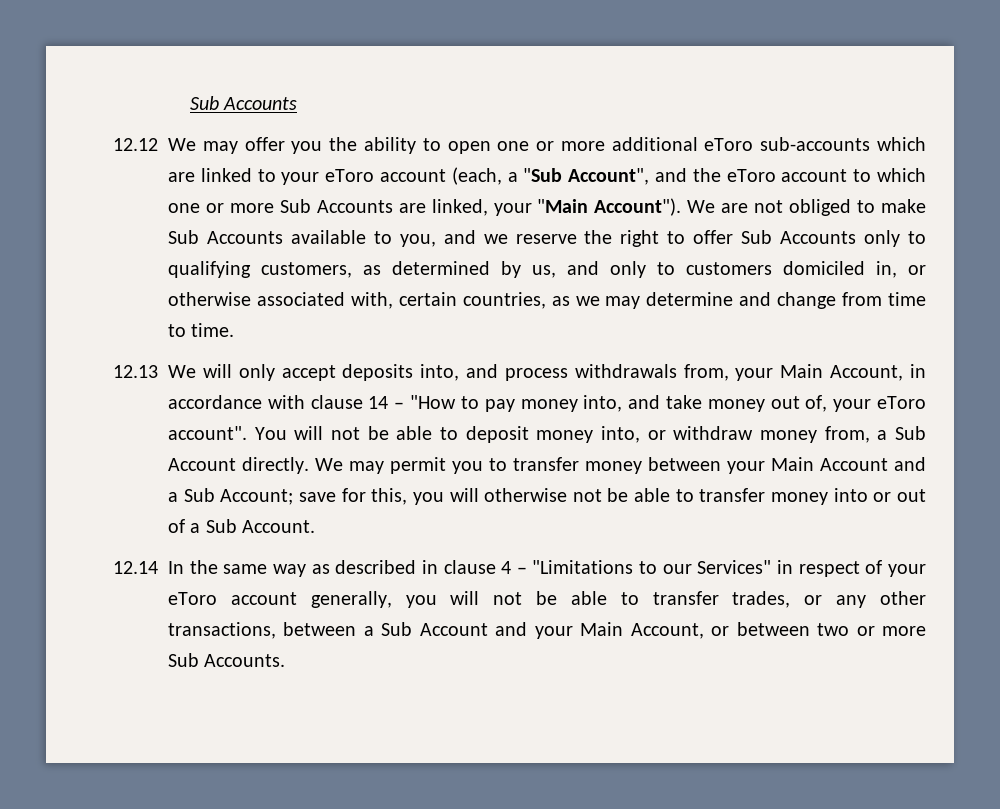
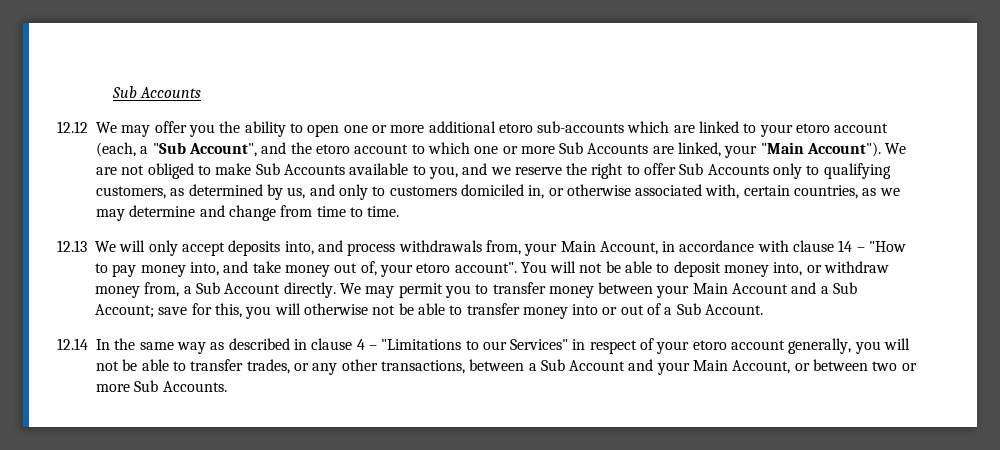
[704,138,754,151] eToro -> [498,123,533,133] etoro
[325,169,375,182] eToro -> [796,123,831,133] etoro
[726,169,776,182] eToro -> [315,144,350,154] etoro
[877,396,926,409] eToro -> [416,263,451,273] etoro
[168,592,217,605] eToro -> [692,340,727,350] etoro

